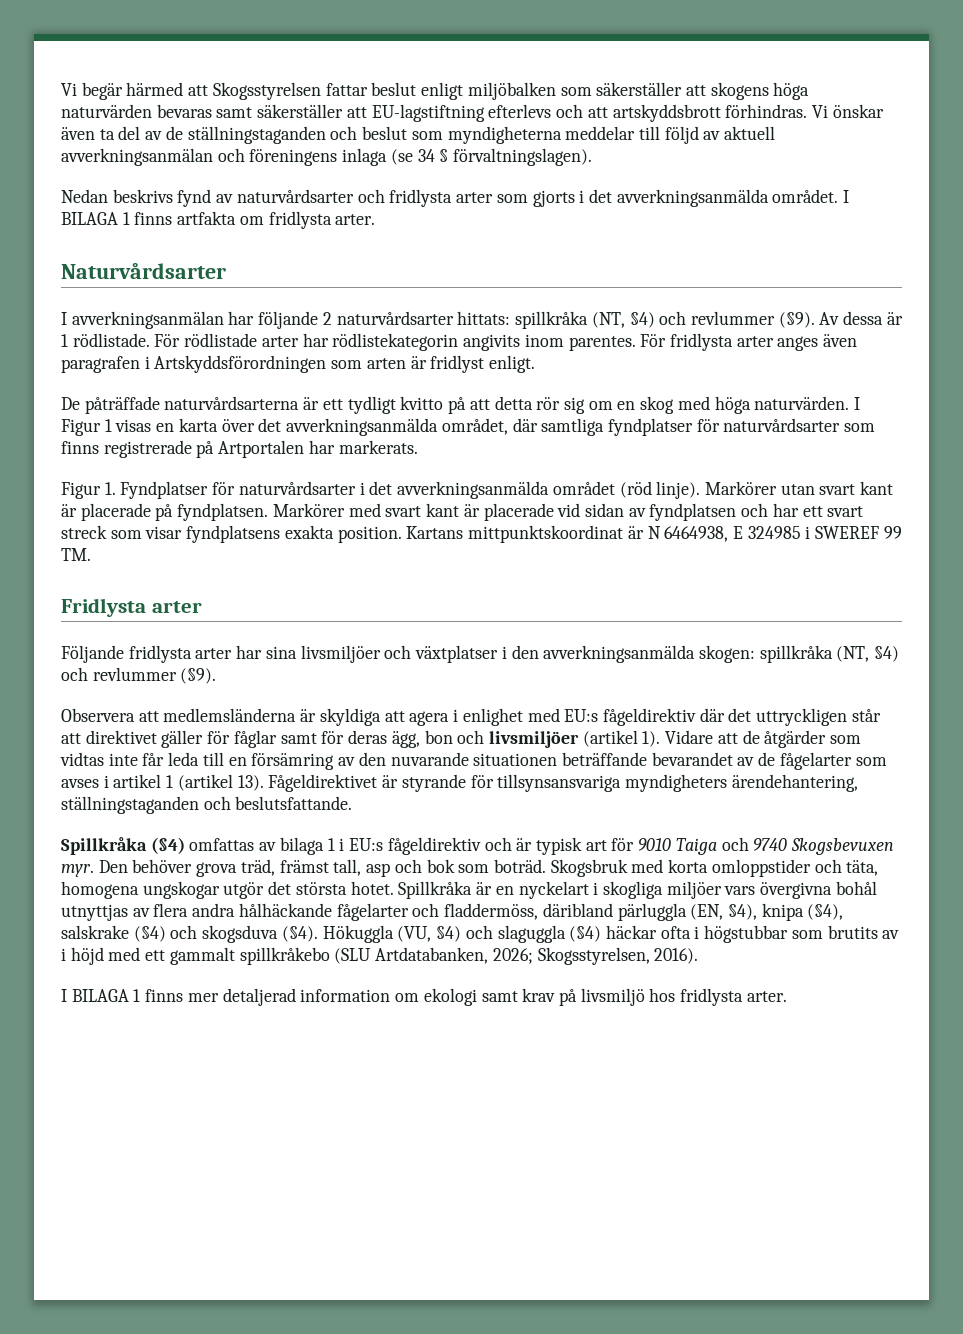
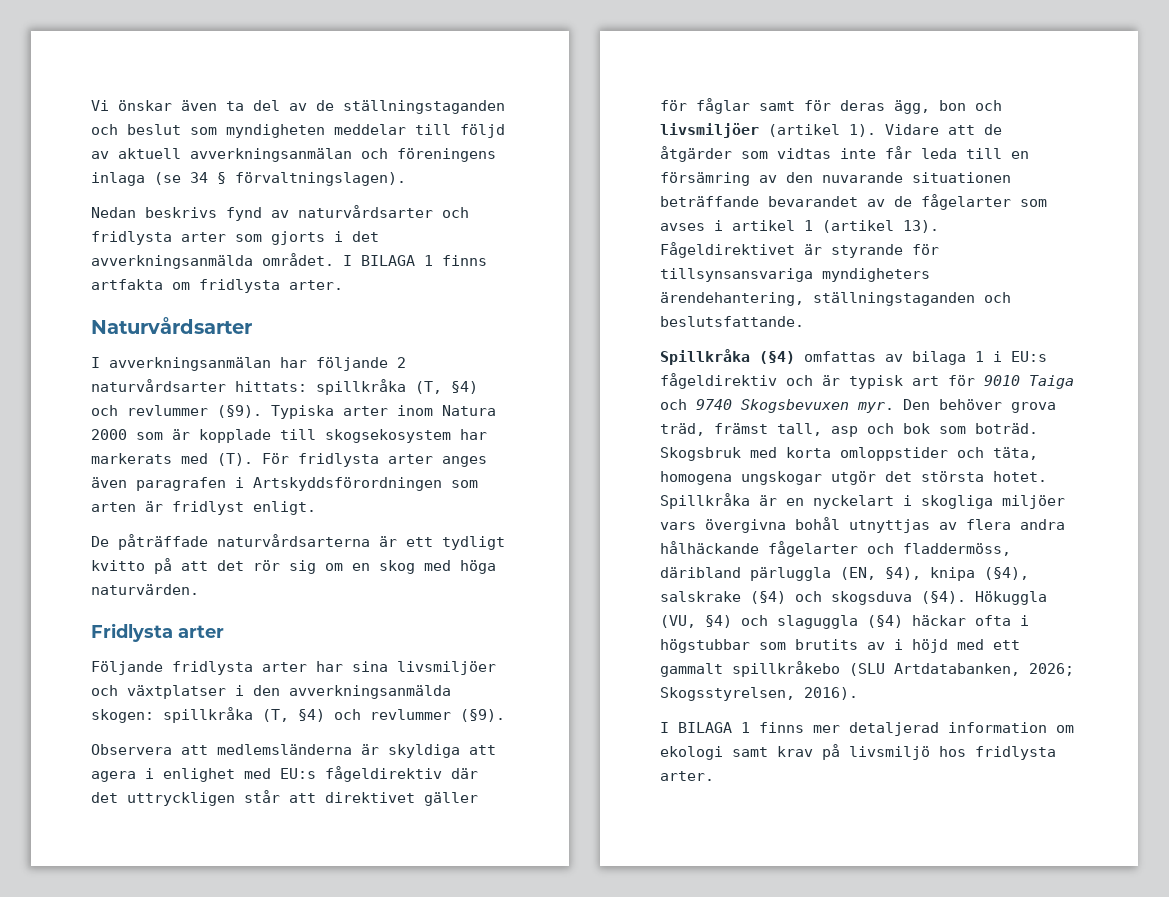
[61,82,810,100] [61,104,828,122] Vi begär härmed att Skogsstyrelsen fattar beslut enligt miljöbalken som säkerställer att skogens höga naturvärden bevaras samt säkerställer att EU-lagstiftning efterlevs och att artskyddsbrott förhindras. Vi -> [91,100,109,111] Vi
[447,126,562,144] myndigheterna -> [226,124,325,138] myndigheten
[591,311,903,328] [61,333,636,351] (NT, §4) och revlummer (§9). Av dessa är 1 rödlistade. För rödlistade arter har rödlistekategorin angivits inom parentes. -> [415,381,478,394] [91,405,496,419] [91,429,487,443] [91,453,253,466] (T, §4) och revlummer (§9). Typiska arter inom Natura 2000 som är kopplade till skogsekosystem har markerats med (T).
[494,396,533,410] detta -> [217,560,244,571] det
[854,397,861,410] [61,418,876,436] [61,440,418,458] [61,481,894,499] [61,503,864,521] [61,525,902,543] [61,548,91,561] I Figur 1 visas en karta över det avverkningsanmälda området, där samtliga fyndplatser för naturvårdsarter som finns registrerade på Artportalen har markerats. // Figur 1. Fyndplatser för naturvårdsarter i det avverkningsanmälda området (röd linje). Markörer utan svart kant är placerade på fyndplatsen. Markörer med svart kant är placerade vid sidan av fyndplatsen och har ett svart streck som visar fyndplatsens exakta position. Kartans mittpunktskoordinat är N 6464938, E 324985 i SWEREF 99 TM. -> (199, 589) none
[836,646,870,662] (NT, -> [262,709,289,722] (T,

